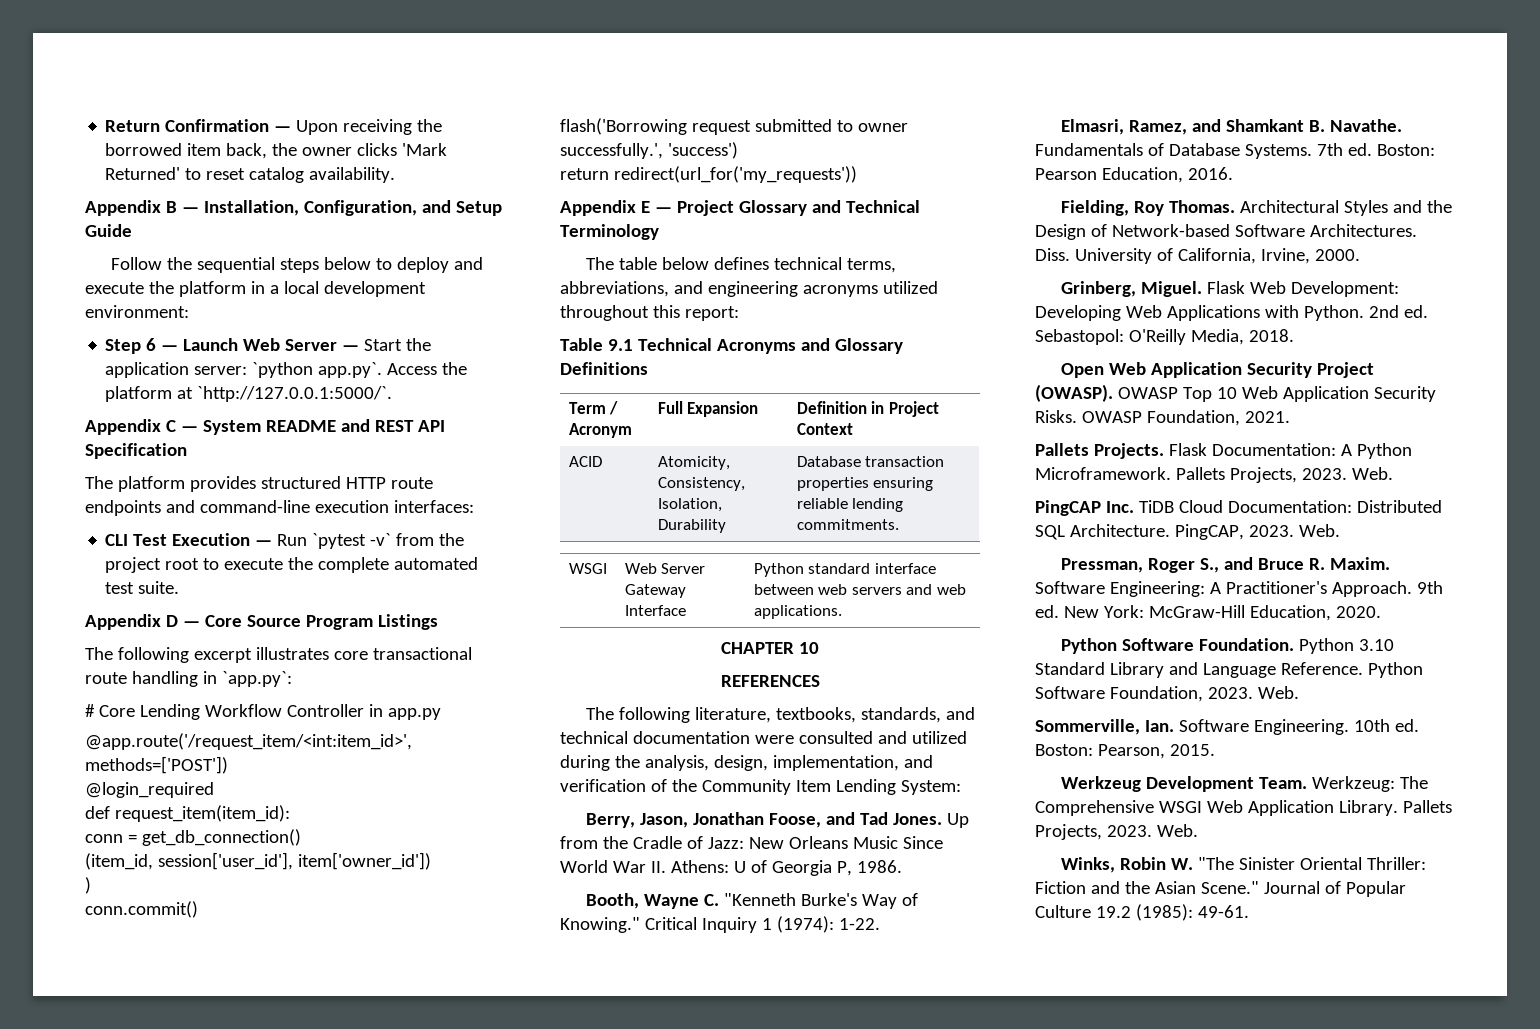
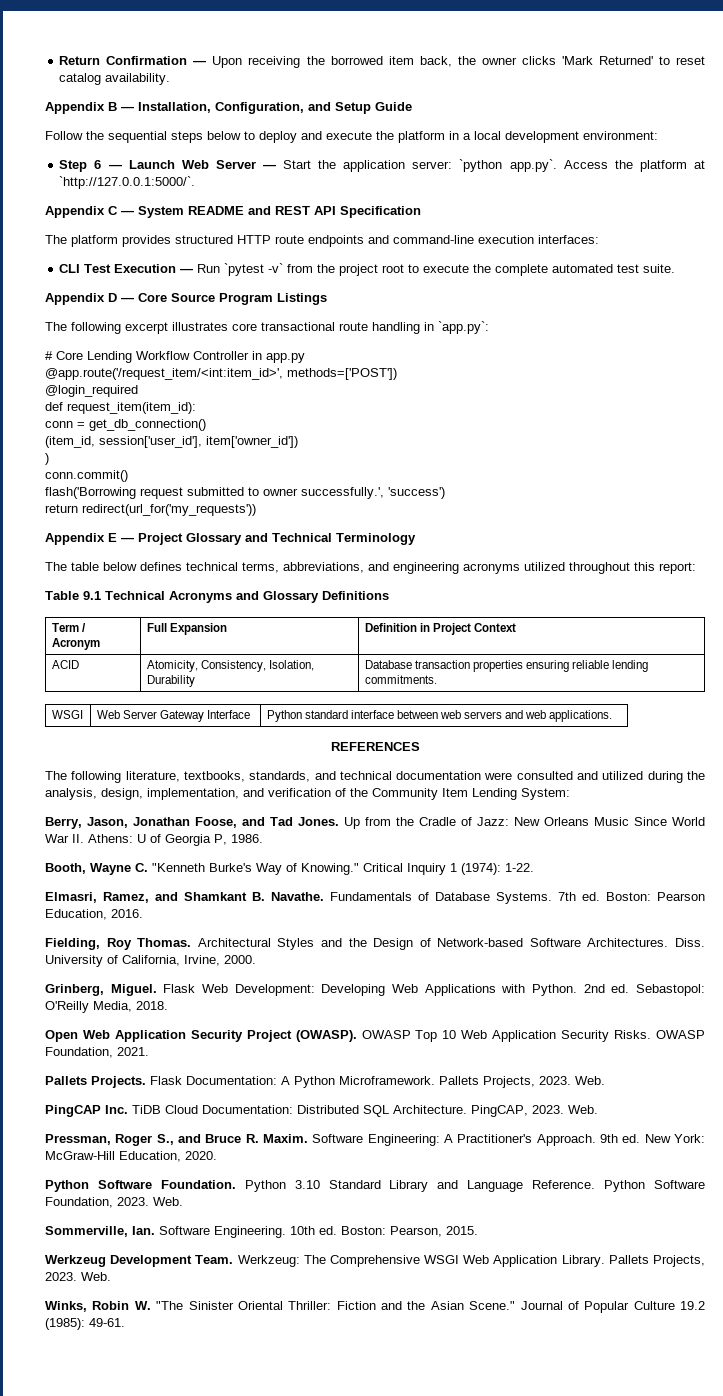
[721,642,819,654] // CHAPTER 10 -> (613, 716) none

